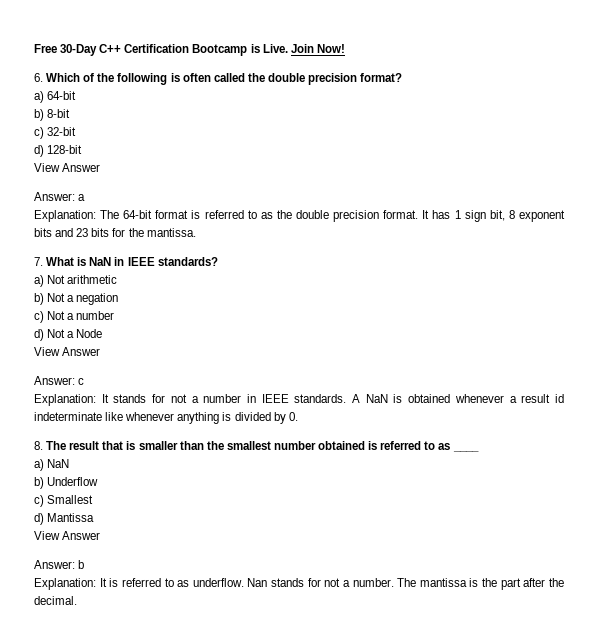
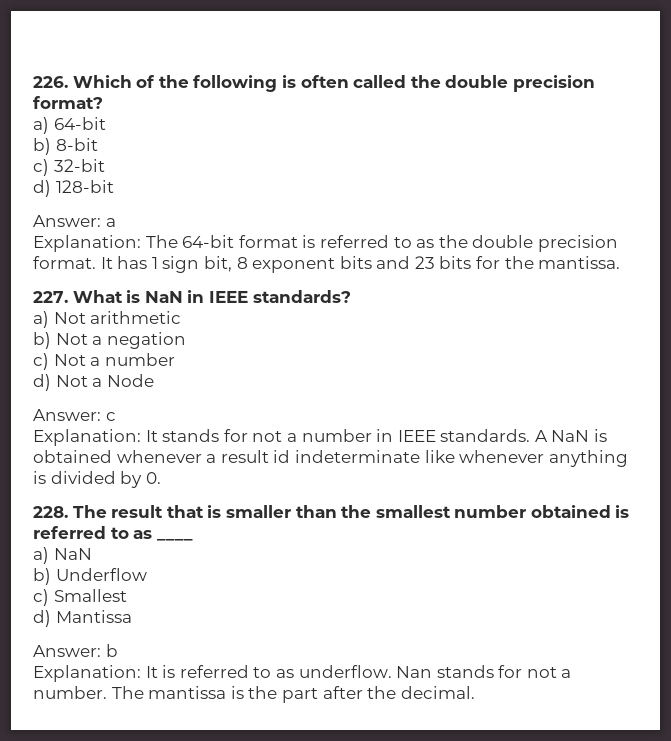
[34,44,345,56] [34,73,43,82] Free 30-Day C++ Certification Bootcamp is Live. Join Now! // 6. -> [33,76,68,88] 226.
[34,163,101,172] // View Answer -> (114, 186) none
[34,257,43,266] 7. -> [33,291,68,303] 227.
[34,347,101,356] // View Answer -> (154, 380) none
[34,441,43,450] 8. -> [33,506,68,518] 228.
[34,531,101,540] // View Answer -> (132, 616) none

